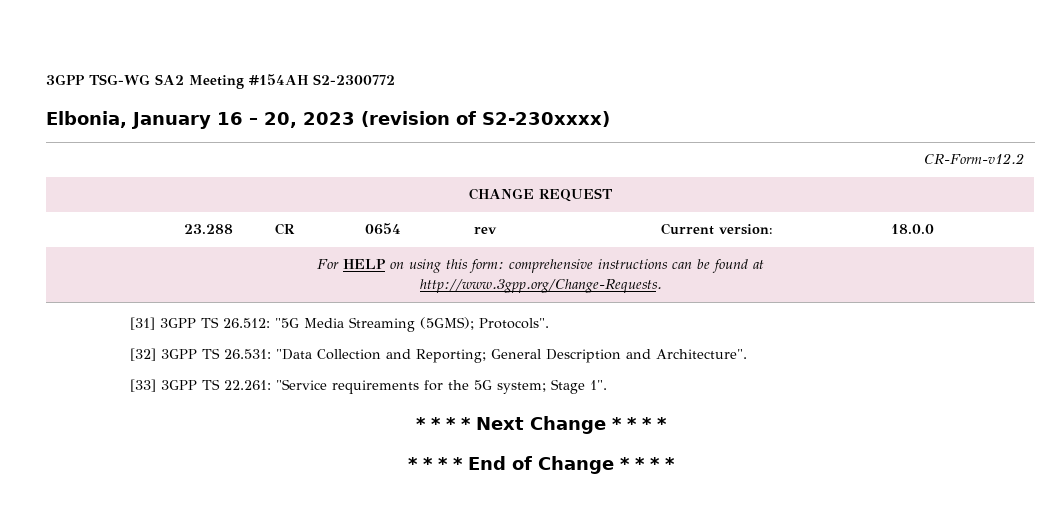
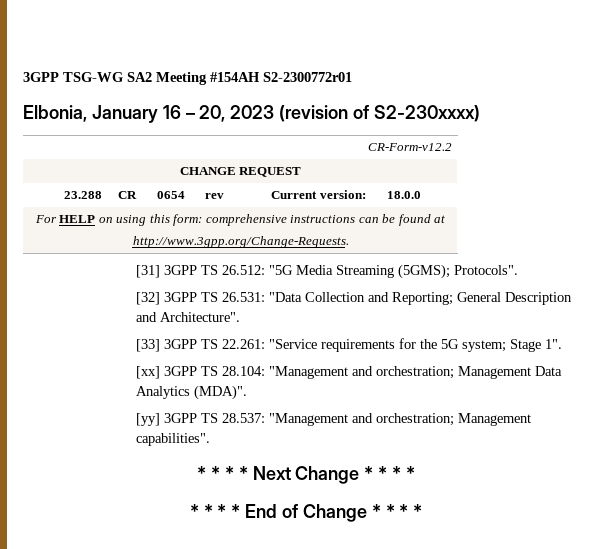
[313,74,395,85] S2-2300772 -> [263,72,352,82] S2-2300772r01
(607, 385) none -> [135,366,562,379] [135,385,247,400] [135,413,531,426] [135,433,210,446] // [xx] 3GPP TS 28.104: "Management and orchestration; Management Data Analytics (MDA)". // [yy] 3GPP TS 28.537: "Management and orchestration; Management capabilities".

